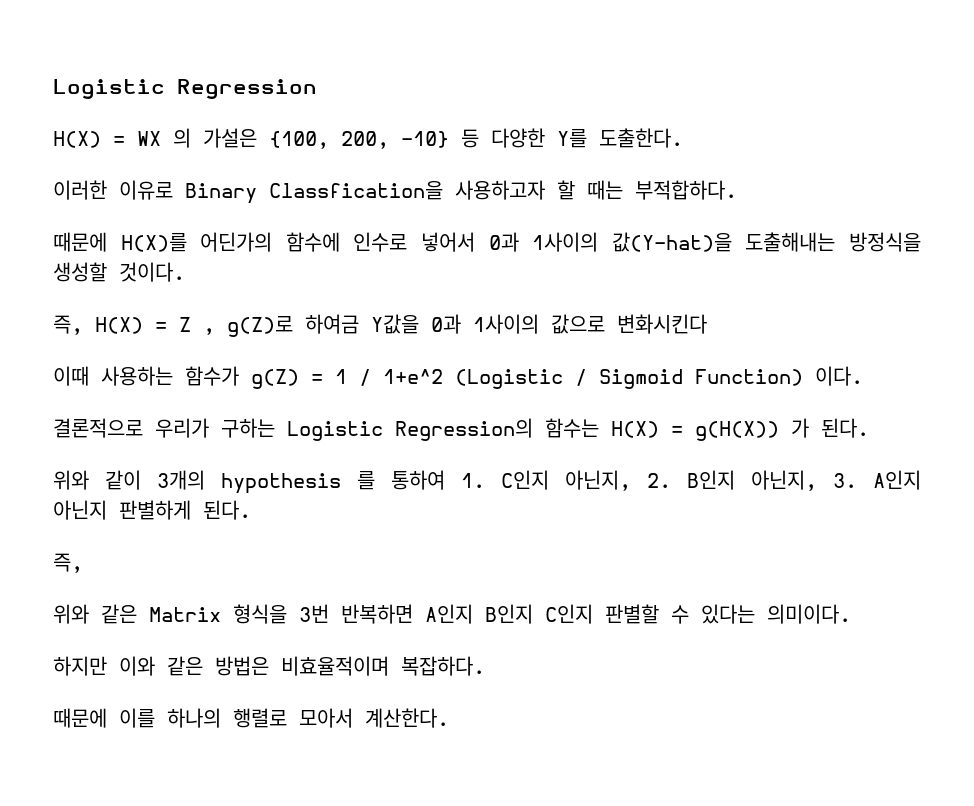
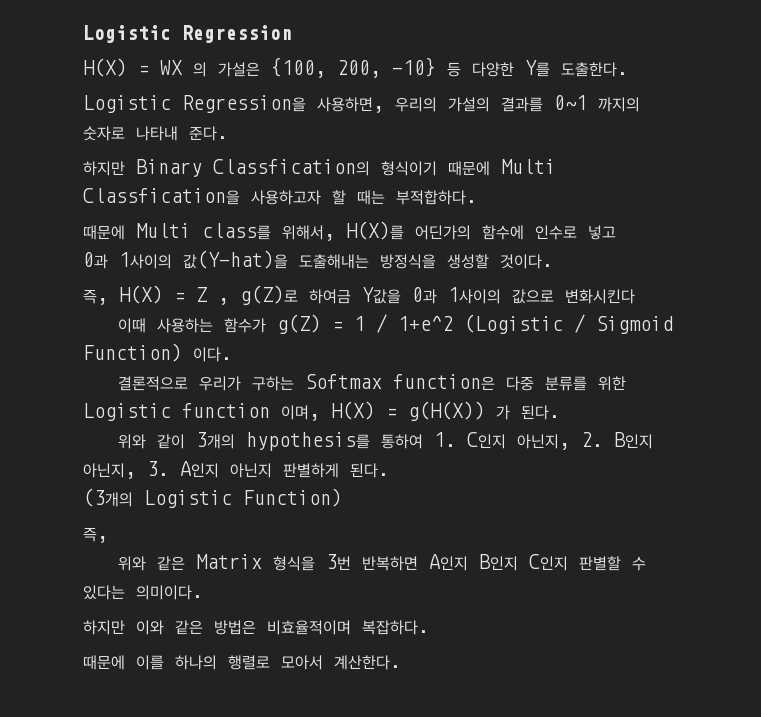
[53,180,257,204] 이러한 이유로 Binary -> [83,95,640,113] [83,126,228,141] [83,159,556,177] Logistic Regression을 사용하면, 우리의 가설의 결과를 0~1 까지의 숫자로 나타내 준다. // 하지만 Binary Classfication의 형식이기 때문에 Multi
(107, 242) none -> [136,223,335,241] Multi class를 위해서,
[421,232,475,252] 넣어서 -> [588,225,616,240] 넣고 //
[287,418,599,441] Logistic Regression의 함수는 -> [305,374,627,391] [83,403,320,421] Softmax function은 다중 분류를 위한 Logistic function 이며,
[221,471,375,494] hypothesis 를 -> [246,432,371,451] hypothesis를
(251, 510) none -> [83,488,342,508] // (3개의 Logistic Function)

